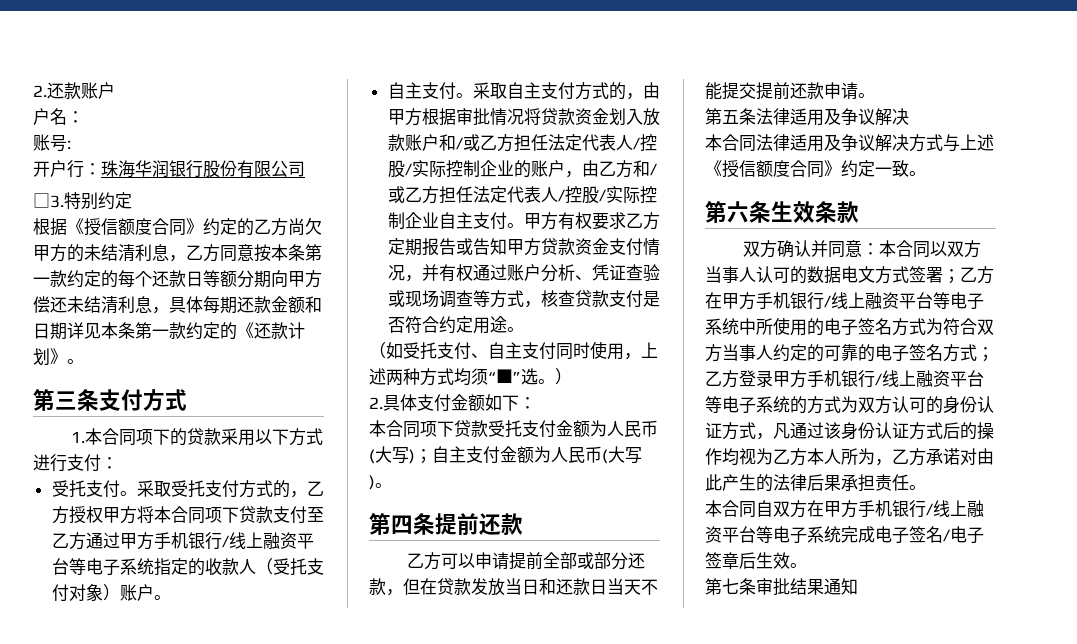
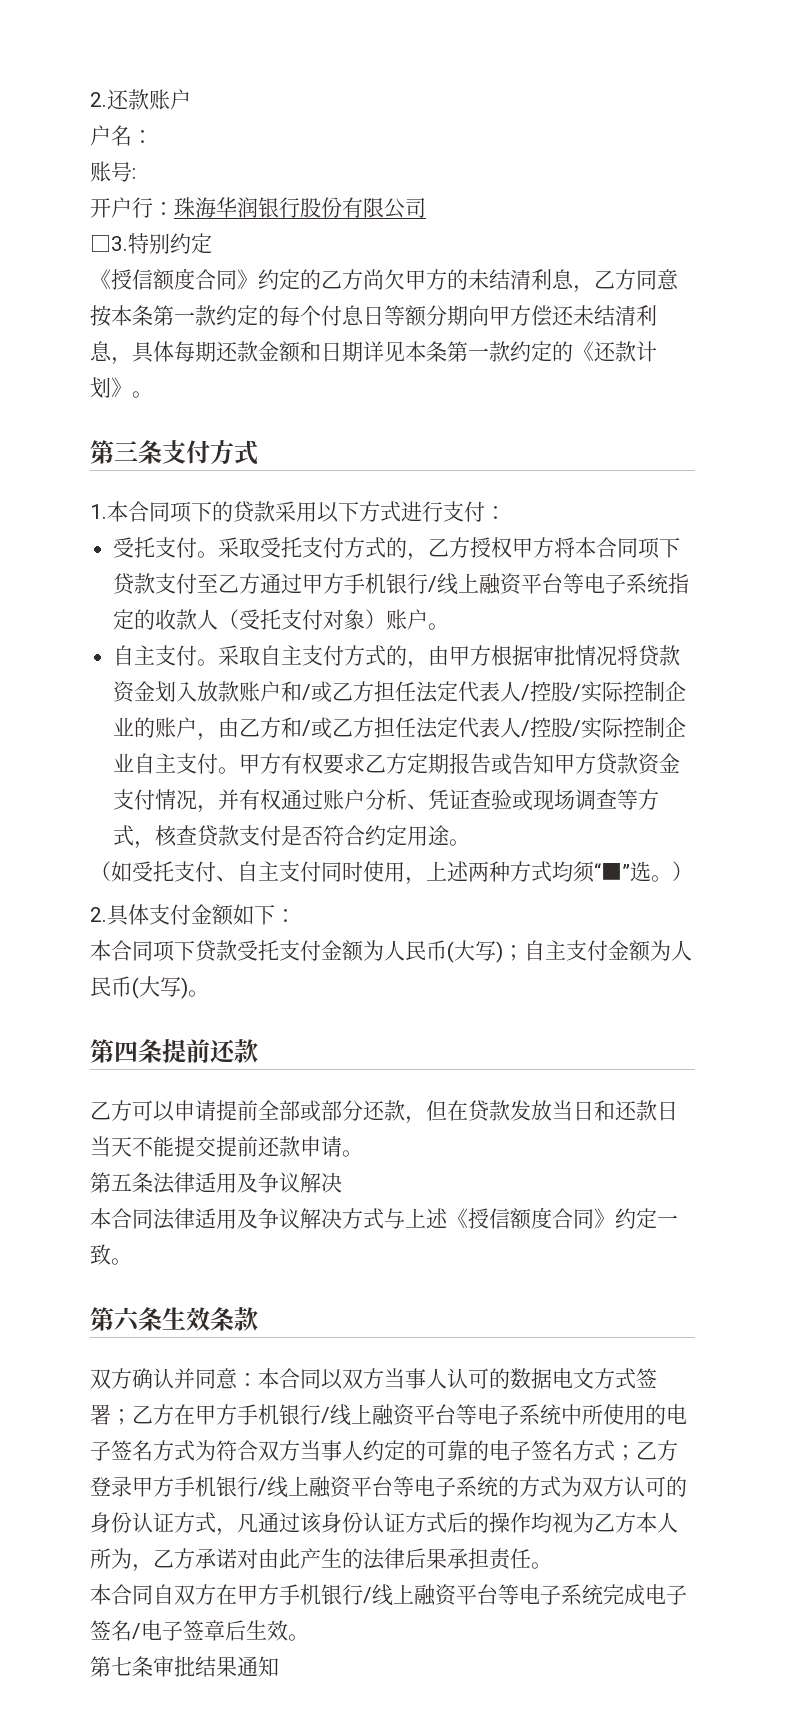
[33,218,67,236] 根据 -> (212, 243) none
[152,270,186,287] 还款 -> [321,305,364,326] 付息

